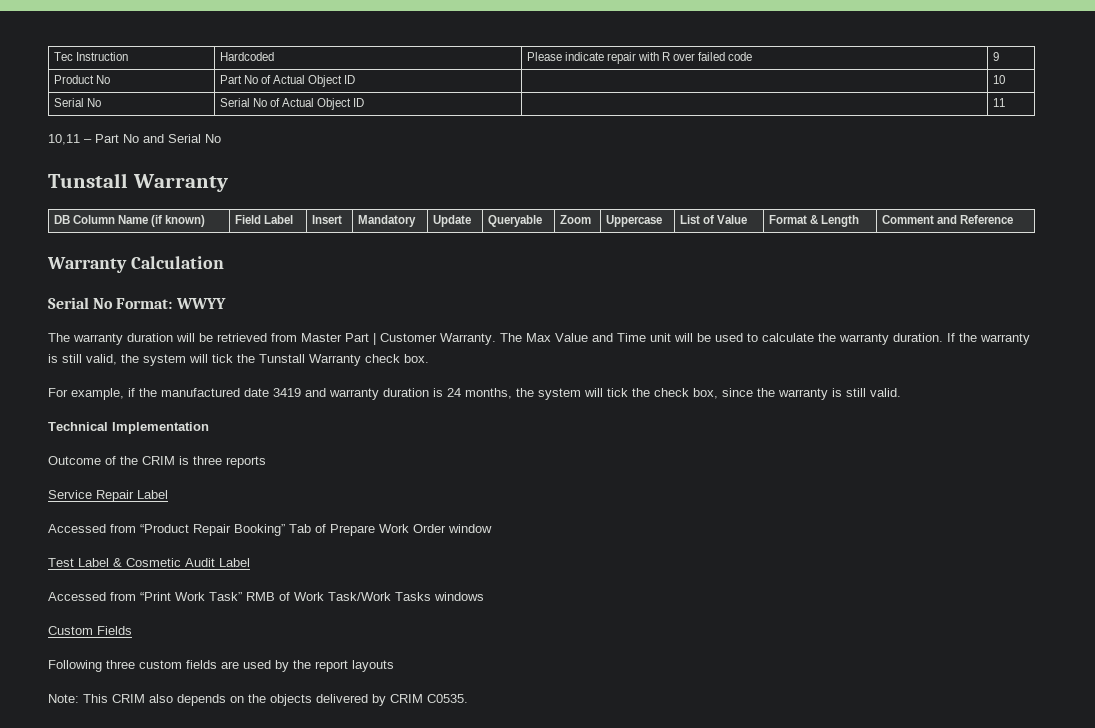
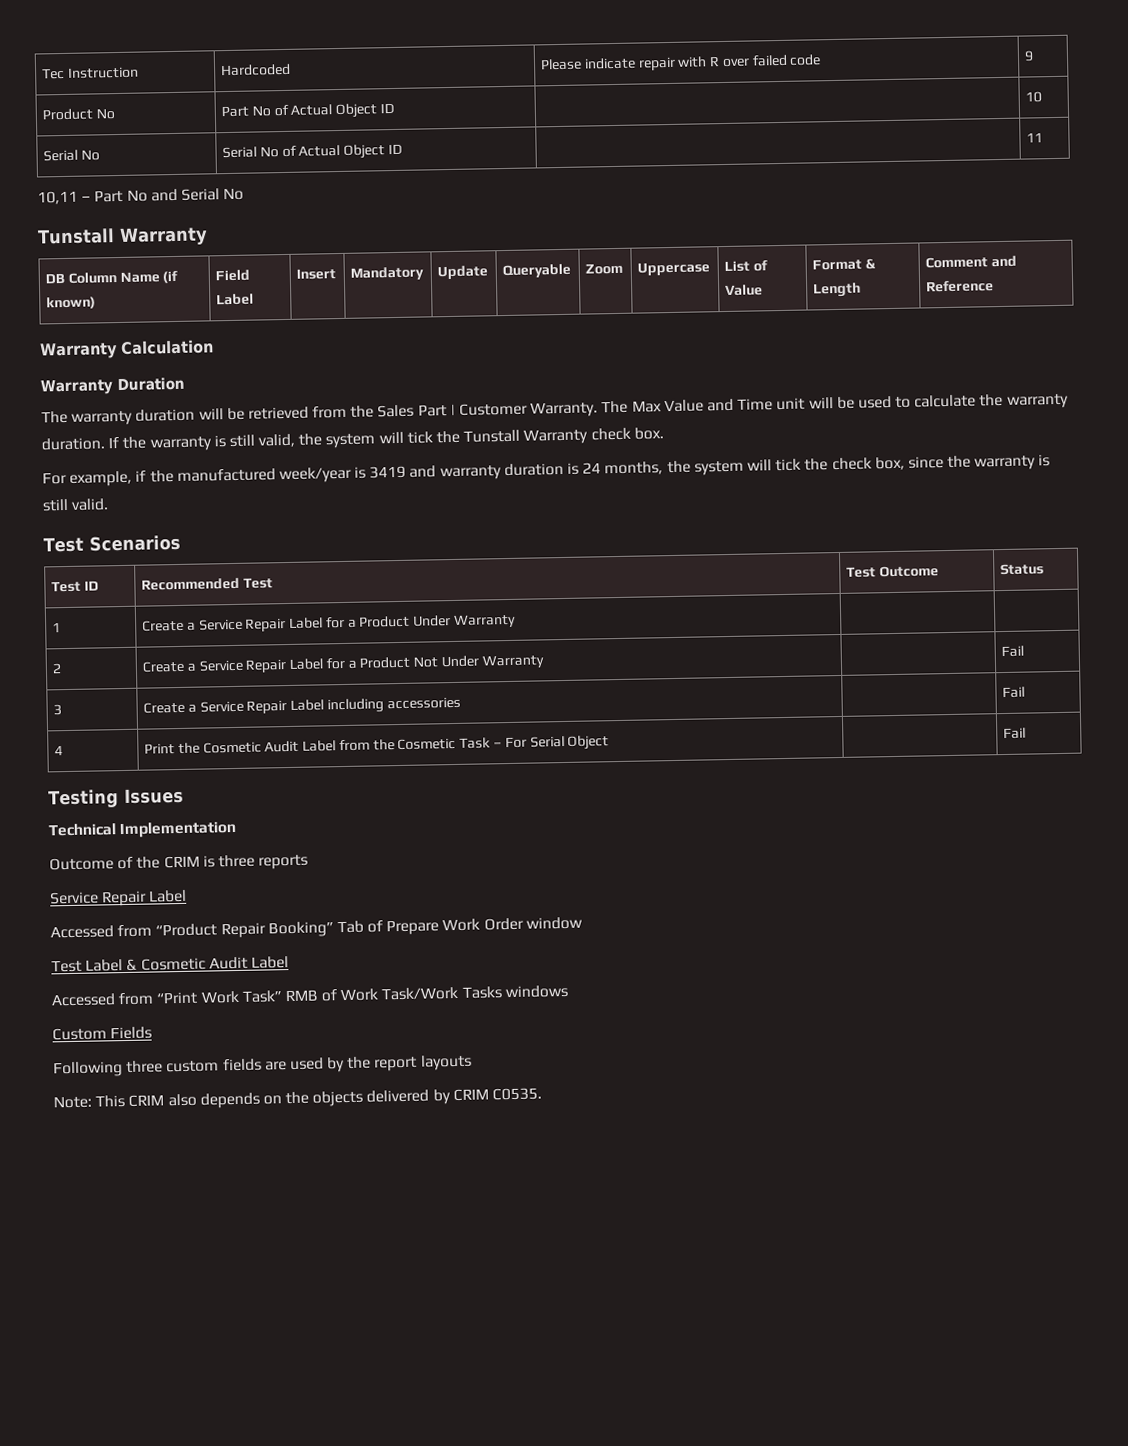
[48,297,226,309] Serial No Format: WWYY -> [40,376,185,396] Warranty Duration
[301,333,342,342] Master -> [350,404,415,418] the Sales
[244,388,269,397] date -> [278,466,367,484] week/year is
(901, 392) none -> [43,534,181,553] [50,580,99,593] [140,577,273,591] [845,565,939,578] [999,563,1044,576] [51,622,61,633] [141,613,517,632] [51,663,62,674] [141,654,544,673] [1000,645,1024,658] [52,704,62,716] [142,696,461,714] [1001,686,1025,699] [53,745,63,756] [143,735,610,755] [1002,727,1026,740] [48,787,184,809] // Test Scenarios // Test ID | Recommended Test | Test Outcome | Status // 1 | Create a Service Repair Label for a Product Under Warranty | | // 2 | Create a Service Repair Label for a Product Not Under Warranty | | Fail // 3 | Create a Service Repair Label including accessories | | Fail // 4 | Print the Cosmetic Audit Label from the Cosmetic Task – For Serial Object | | Fail // Testing Issues

